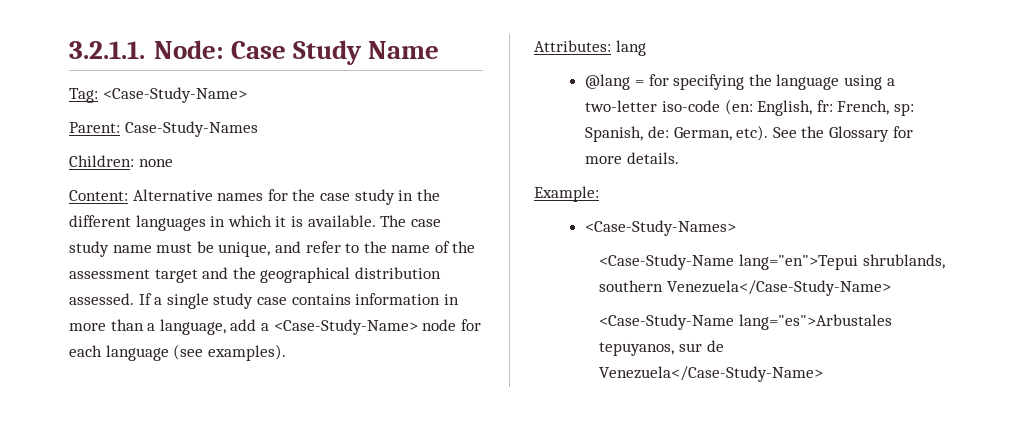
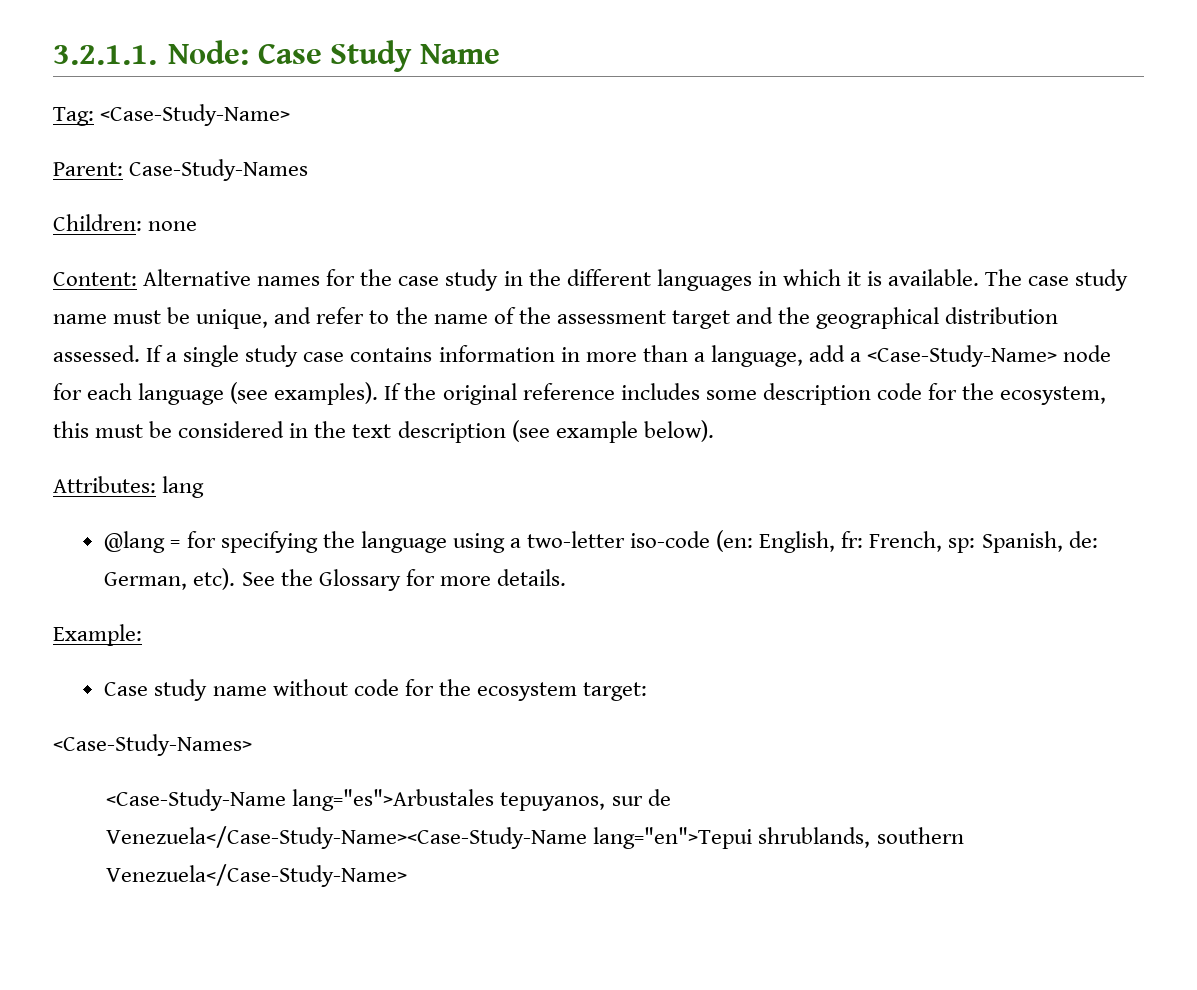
(286, 352) none -> [384,383,1107,405] [53,420,714,443] If the original reference includes some description code for the ecosystem, this must be considered in the text description (see example below).
[585,220,737,236] [599,254,945,270] [599,280,891,296] <Case-Study-Names> // <Case-Study-Name lang="en">Tepui shrublands, southern Venezuela</Case-Study-Name> -> [104,679,648,701] [53,734,252,756] Case study name without code for the ecosystem target: // <Case-Study-Names>
(724, 346) none -> [106,826,964,849] Venezuela</Case-Study-Name><Case-Study-Name lang="en">Tepui shrublands, southern

